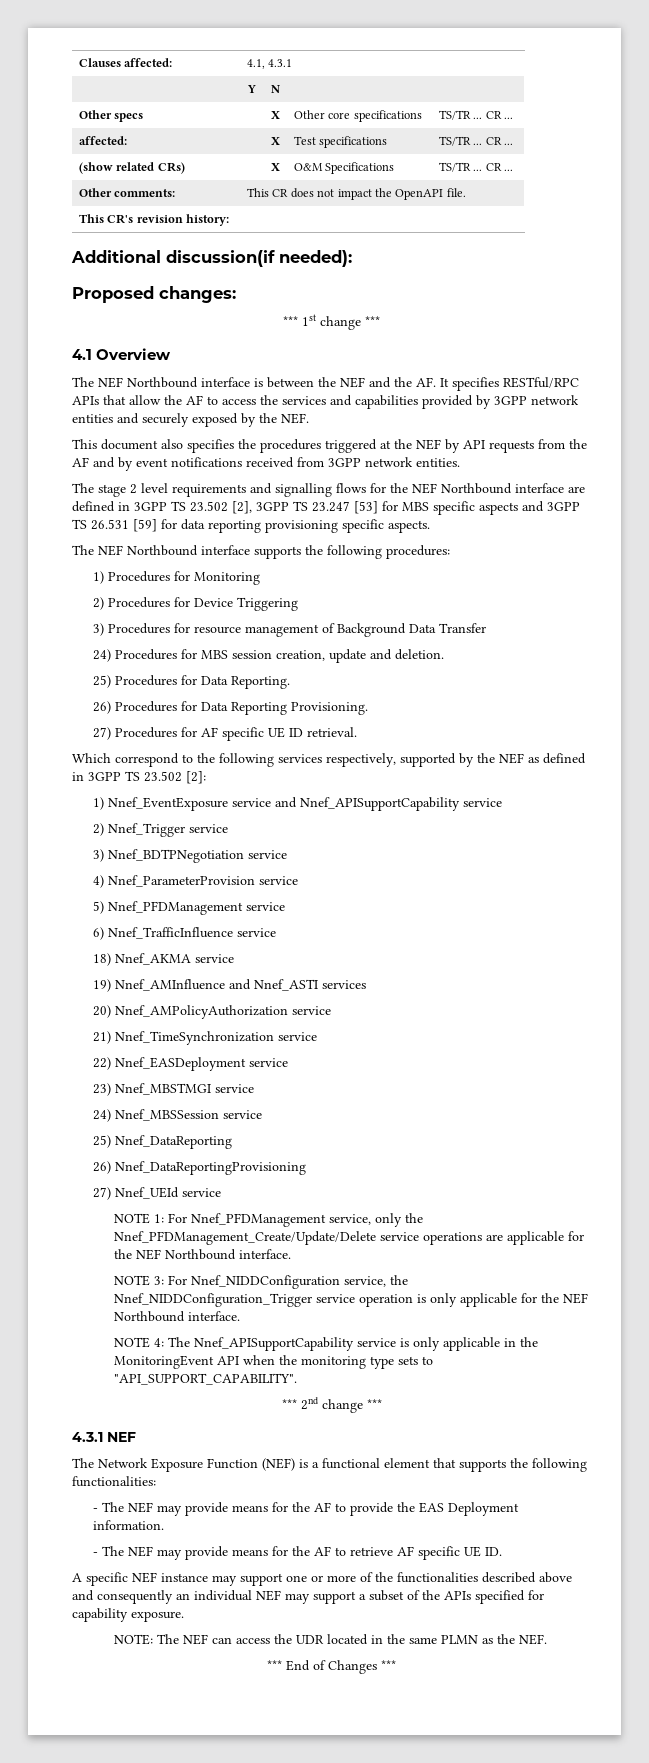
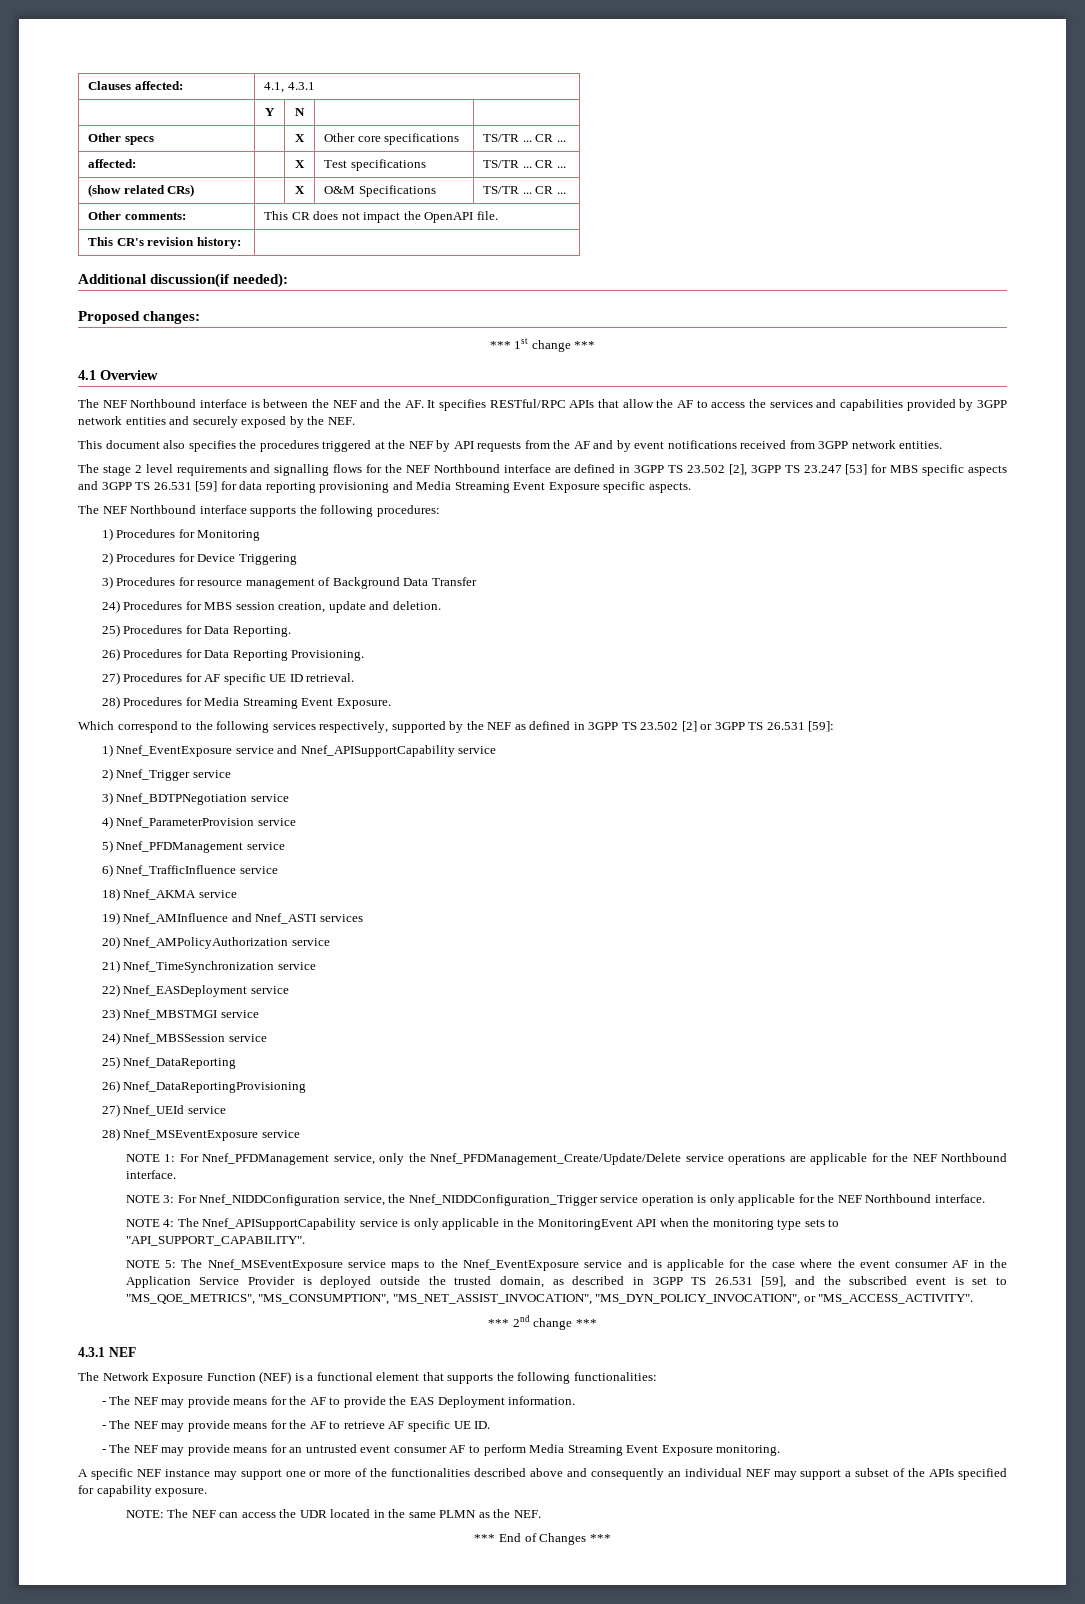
(338, 526) none -> [392,481,600,493] and Media Streaming Event Exposure
(358, 732) none -> [101,696,391,709] // 28) Procedures for Media Streaming Event Exposure.
[186,771,206,784] [2]: -> [681,721,835,732] [2] or 3GPP TS 26.531 [59]:
(222, 1192) none -> [101,1128,300,1141] // 28) Nnef_MSEventExposure service
(298, 1379) none -> [125,1259,1008,1271] [125,1276,1008,1288] [125,1294,974,1305] // NOTE 5: The Nnef_MSEventExposure service maps to the Nnef_EventExposure service and is applicable for the case where the event consumer AF in the Application Service Provider is deployed outside the trusted domain, as described in 3GPP TS 26.531 [59], and the subscribed event is set to "MS_QOE_METRICS", "MS_CONSUMPTION", "MS_NET_ASSIST_INVOCATION", "MS_DYN_POLICY_INVOCATION", or "MS_ACCESS_ACTIVITY".
(503, 1551) none -> [101,1444,781,1456] // - The NEF may provide means for an untrusted event consumer AF to perform Media Streaming Event Exposure monitoring.

